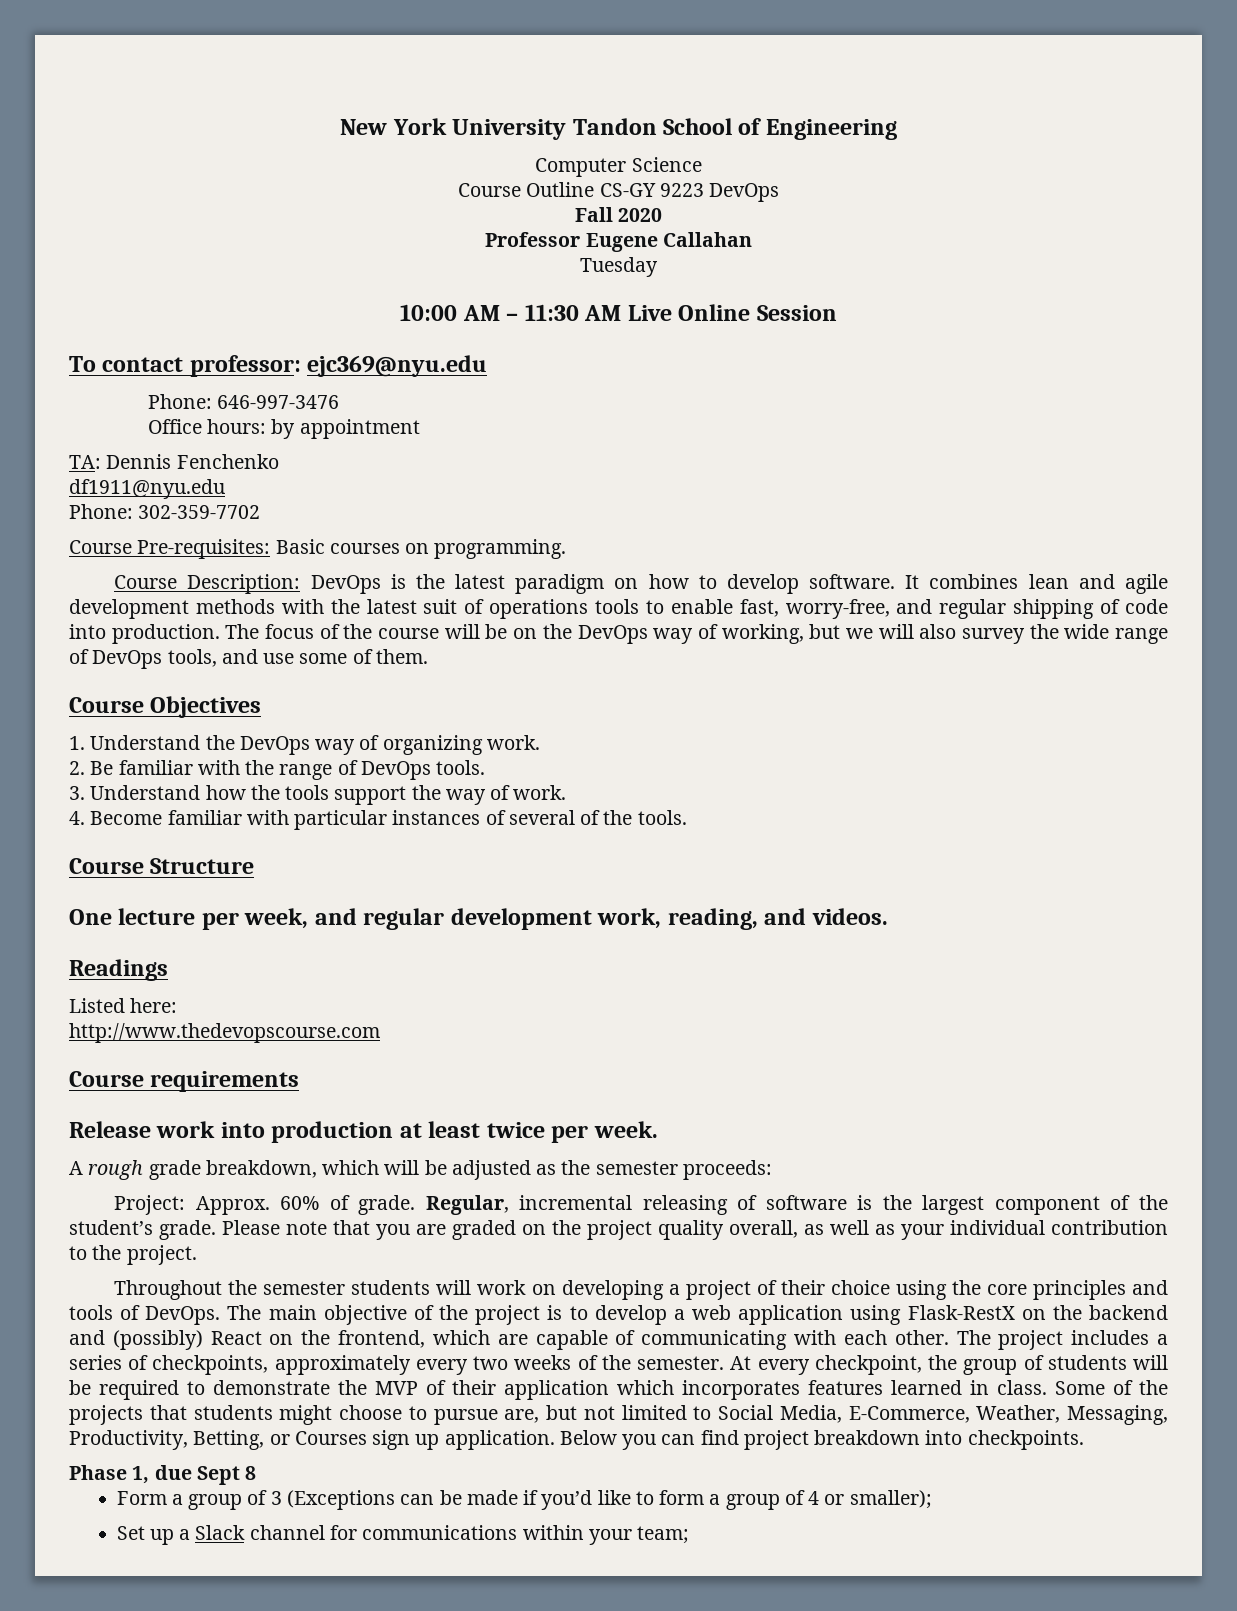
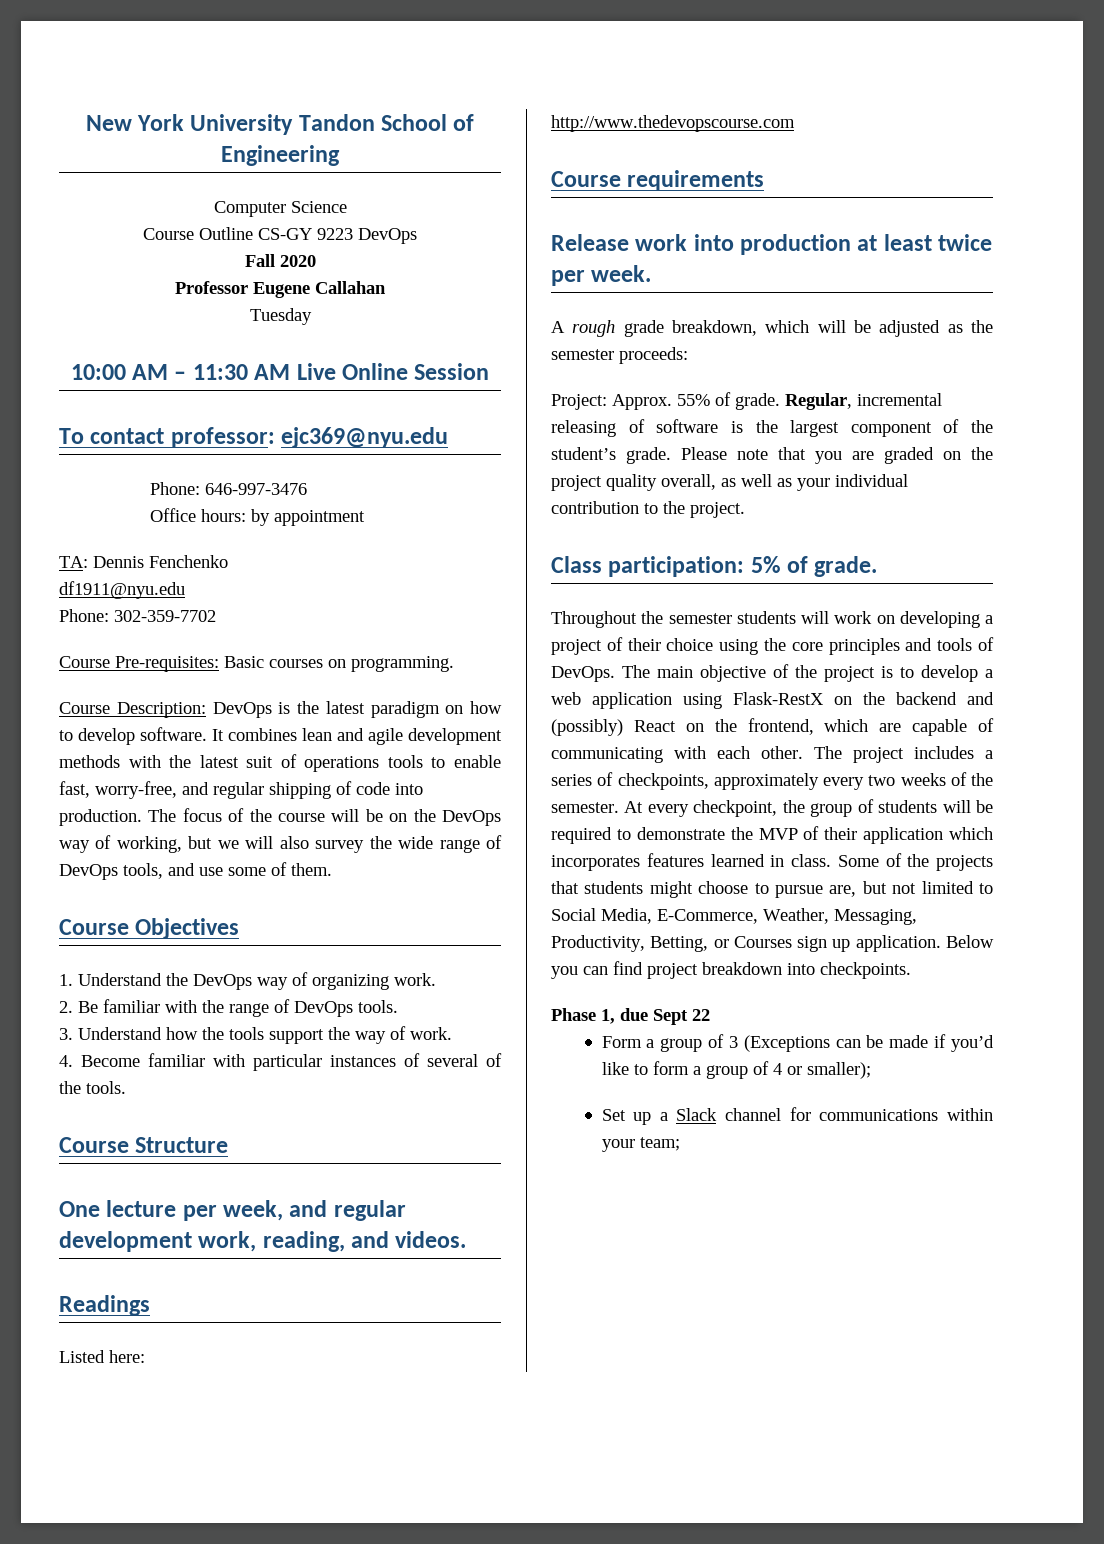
[280,1196,320,1210] 60% -> [677,394,710,406] 55%
(197, 1255) none -> [551,556,878,577] // Class participation: 5% of grade.
[245,1466,257,1480] 8 -> [692,1009,710,1021] 22

